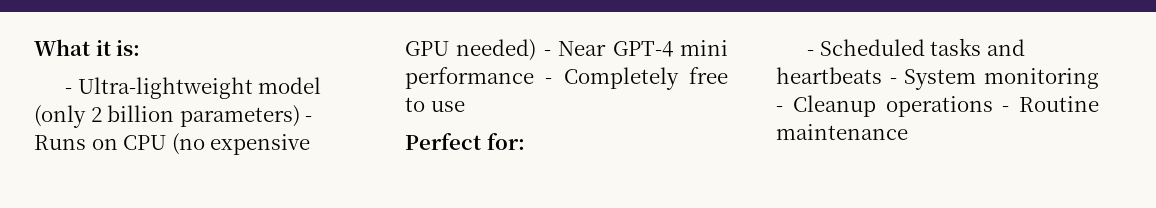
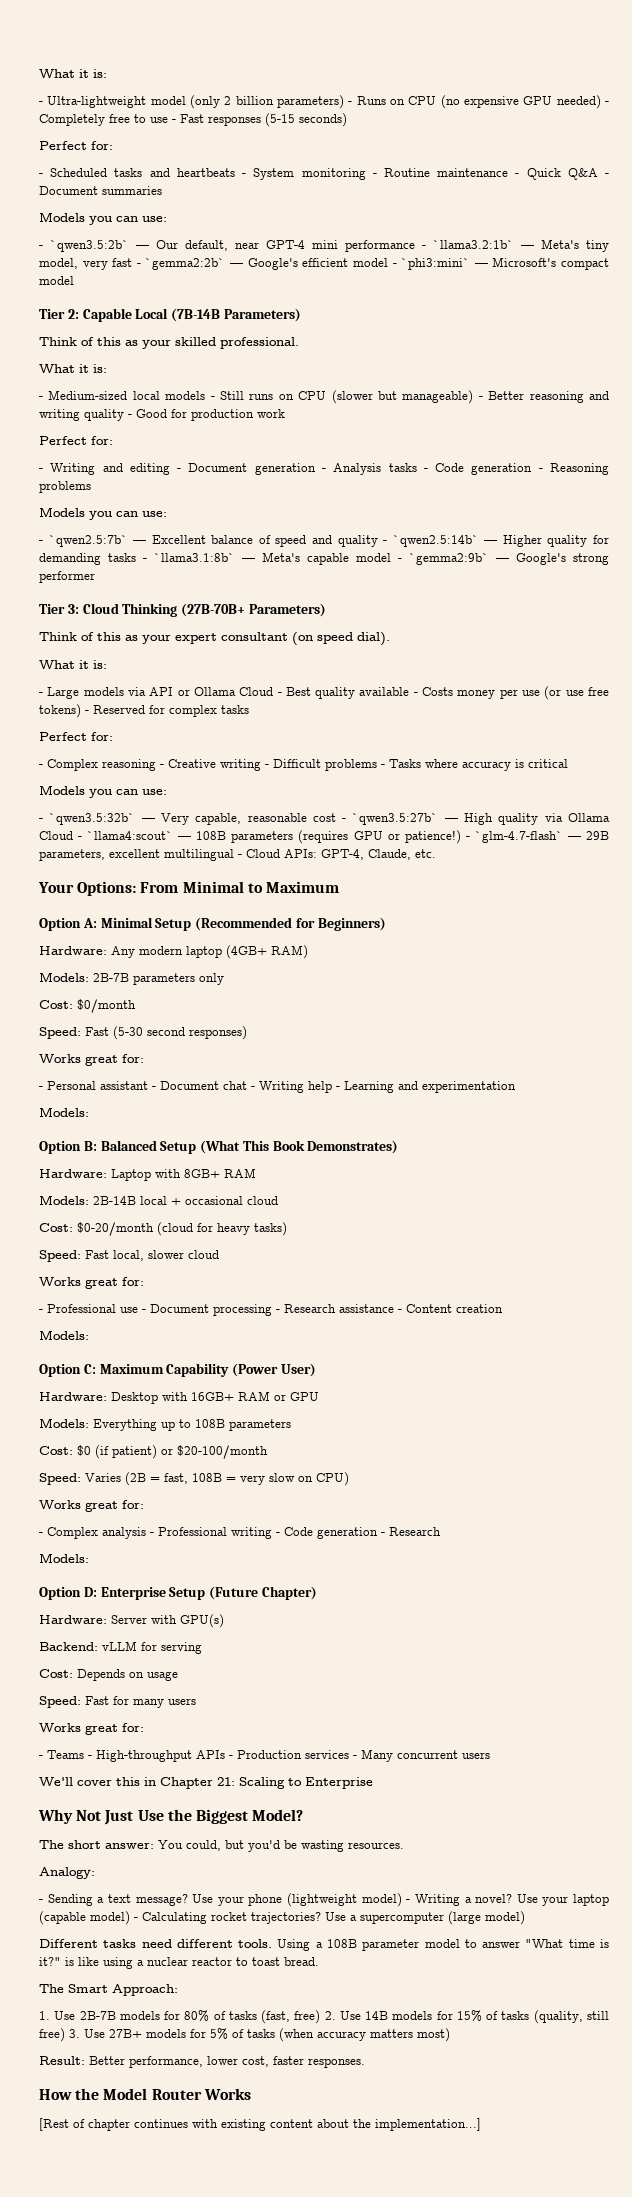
[558,40,728,57] [405,67,553,89] Near GPT-4 mini performance - -> (609, 103) none
(465, 106) none -> [172,113,347,127] - Fast responses (5-15 seconds)
[792,95,1099,117] [776,124,908,140] Cleanup operations - Routine maintenance -> [383,168,609,180] [39,186,162,195] [39,212,167,225] [39,239,609,252] [39,257,610,270] [39,276,74,285] [39,308,301,322] [39,337,299,349] [39,364,107,373] [39,390,609,404] [39,409,285,421] [39,436,113,445] [39,463,609,475] [39,481,91,493] [39,507,167,520] [39,535,609,547] [39,552,609,565] [39,571,95,583] [39,603,326,617] [39,632,390,646] [39,660,107,669] [39,686,609,700] [39,704,249,718] [39,732,113,741] [39,759,568,771] [39,785,167,798] [39,813,611,825] [39,830,610,844] [39,849,436,861] [38,881,339,896] [39,917,386,931] [39,945,308,959] [39,972,224,985] [39,999,136,1013] [39,1026,247,1040] [39,1054,144,1066] [39,1081,516,1093] [39,1107,89,1117] [39,1140,399,1154] [39,1168,256,1181] [39,1195,278,1205] [39,1222,287,1236] [39,1250,219,1262] [39,1277,144,1289] [39,1304,503,1316] [39,1330,89,1340] [39,1363,316,1377] [39,1391,319,1404] [39,1418,291,1431] [39,1445,268,1459] [39,1472,349,1486] [39,1500,144,1512] [39,1527,441,1539] [39,1553,89,1563] [39,1586,317,1600] [39,1614,224,1628] [39,1641,202,1654] [39,1669,178,1681] [39,1696,196,1708] [39,1723,144,1735] [39,1749,490,1762] [39,1777,373,1789] [38,1809,304,1825] [39,1840,404,1852] [39,1867,95,1879] [39,1893,609,1907] [39,1911,525,1925] [39,1939,609,1951] [39,1957,319,1969] [39,1984,178,1996] [39,2010,609,2024] [39,2028,450,2042] [39,2056,365,2068] [39,2088,251,2100] [39,2118,481,2131] Routine maintenance - Quick Q&A - Document summaries // Models you can use: // - `qwen3.5:2b` — Our default, near GPT-4 mini performance - `llama3.2:1b` — Meta's tiny model, very fast - `gemma2:2b` — Google's efficient model - `phi3:mini` — Microsoft's compact model // Tier 2: Capable Local (7B-14B Parameters) // Think of this as your skilled professional. // What it is: // - Medium-sized local models - Still runs on CPU (slower but manageable) - Better reasoning and writing quality - Good for production work // Perfect for: // - Writing and editing - Document generation - Analysis tasks - Code generation - Reasoning problems // Models you can use: // - `qwen2.5:7b` — Excellent balance of speed and quality - `qwen2.5:14b` — Higher quality for demanding tasks - `llama3.1:8b` — Meta's capable model - `gemma2:9b` — Google's strong performer // Tier 3: Cloud Thinking (27B-70B+ Parameters) // Think of this as your expert consultant (on speed dial). // What it is: // - Large models via API or Ollama Cloud - Best quality available - Costs money per use (or use free tokens) - Reserved for complex tasks // Perfect for: // - Complex reasoning - Creative writing - Difficult problems - Tasks where accuracy is critical // Models you can use: // - `qwen3.5:32b` — Very capable, reasonable cost - `qwen3.5:27b` — High quality via Ollama Cloud - `llama4:scout` — 108B parameters (requires GPU or patience!) - `glm-4.7-flash` — 29B parameters, excellent multilingual - Cloud APIs: GPT-4, Claude, etc. // Your Options: From Minimal to Maximum // Option A: Minimal Setup (Recommended for Beginners) // Hardware: Any modern laptop (4GB+ RAM) // Models: 2B-7B parameters only // Cost: $0/month // Speed: Fast (5-30 second responses) // Works great for: // - Personal assistant - Document chat - Writing help - Learning and experimentation // Models: // Option B: Balanced Setup (What This Book Demonstrates) // Hardware: Laptop with 8GB+ RAM // Models: 2B-14B local + occasional cloud // Cost: $0-20/month (cloud for heavy tasks) // Speed: Fast local, slower cloud // Works great for: // - Professional use - Document processing - Research assistance - Content creation // Models: // Option C: Maximum Capability (Power User) // Hardware: Desktop with 16GB+ RAM or GPU // Models: Everything up to 108B parameters // Cost: $0 (if patient) or $20-100/month // Speed: Varies (2B = fast, 108B = very slow on CPU) // Works great for: // - Complex analysis - Professional writing - Code generation - Research // Models: // Option D: Enterprise Setup (Future Chapter) // Hardware: Server with GPU(s) // Backend: vLLM for serving // Cost: Depends on usage // Speed: Fast for many users // Works great for: // - Teams - High-throughput APIs - Production services - Many concurrent users // We'll cover this in Chapter 21: Scaling to Enterprise // Why Not Just Use the Biggest Model? // The short answer: You could, but you'd be wasting resources. // Analogy: // - Sending a text message? Use your phone (lightweight model) - Writing a novel? Use your laptop (capable model) - Calculating rocket trajectories? Use a supercomputer (large model) // Different tasks need different tools. Using a 108B parameter model to answer "What time is it?" is like using a nuclear reactor to toast bread. // The Smart Approach: // 1. Use 2B-7B models for 80% of tasks (fast, free) 2. Use 14B models for 15% of tasks (quality, still free) 3. Use 27B+ models for 5% of tasks (when accuracy matters most) // Result: Better performance, lower cost, faster responses. // How the Model Router Works // [Rest of chapter continues with existing content about the implementation...]

